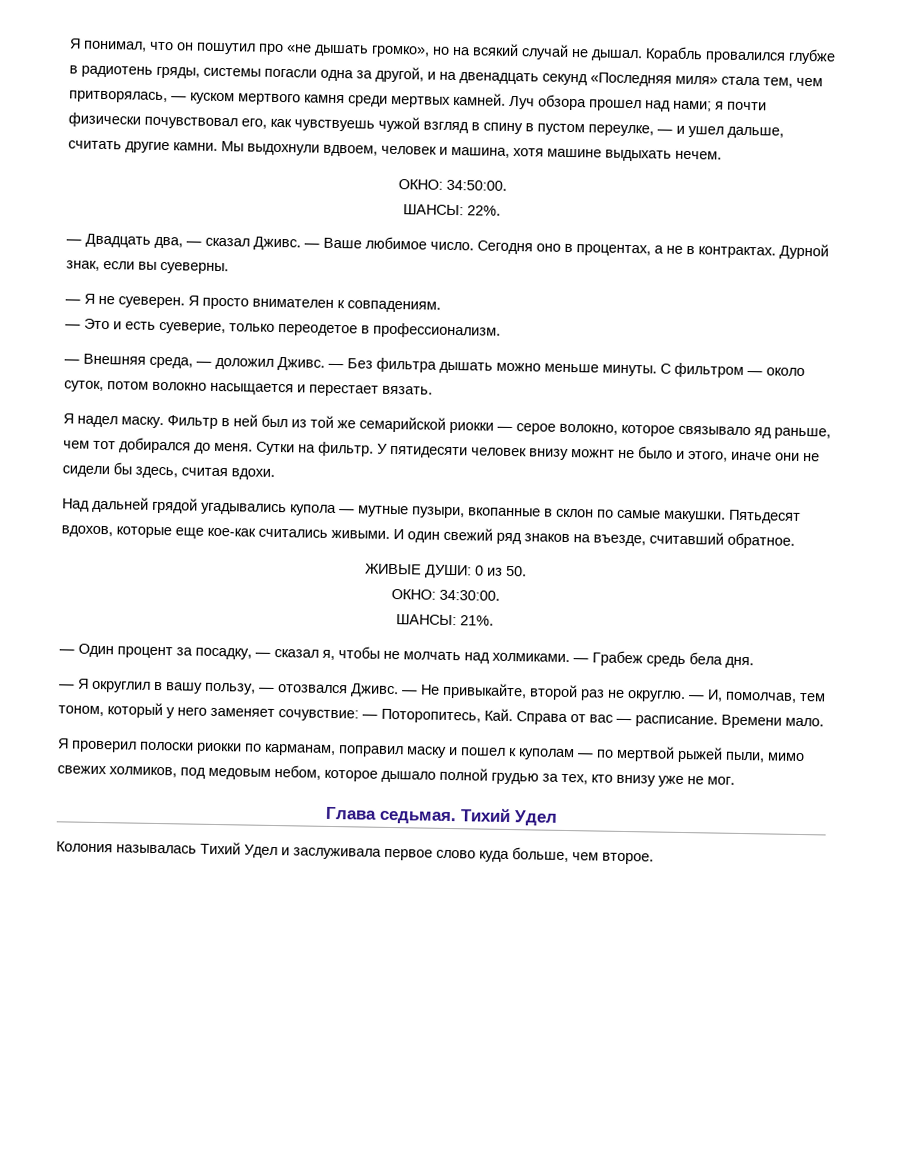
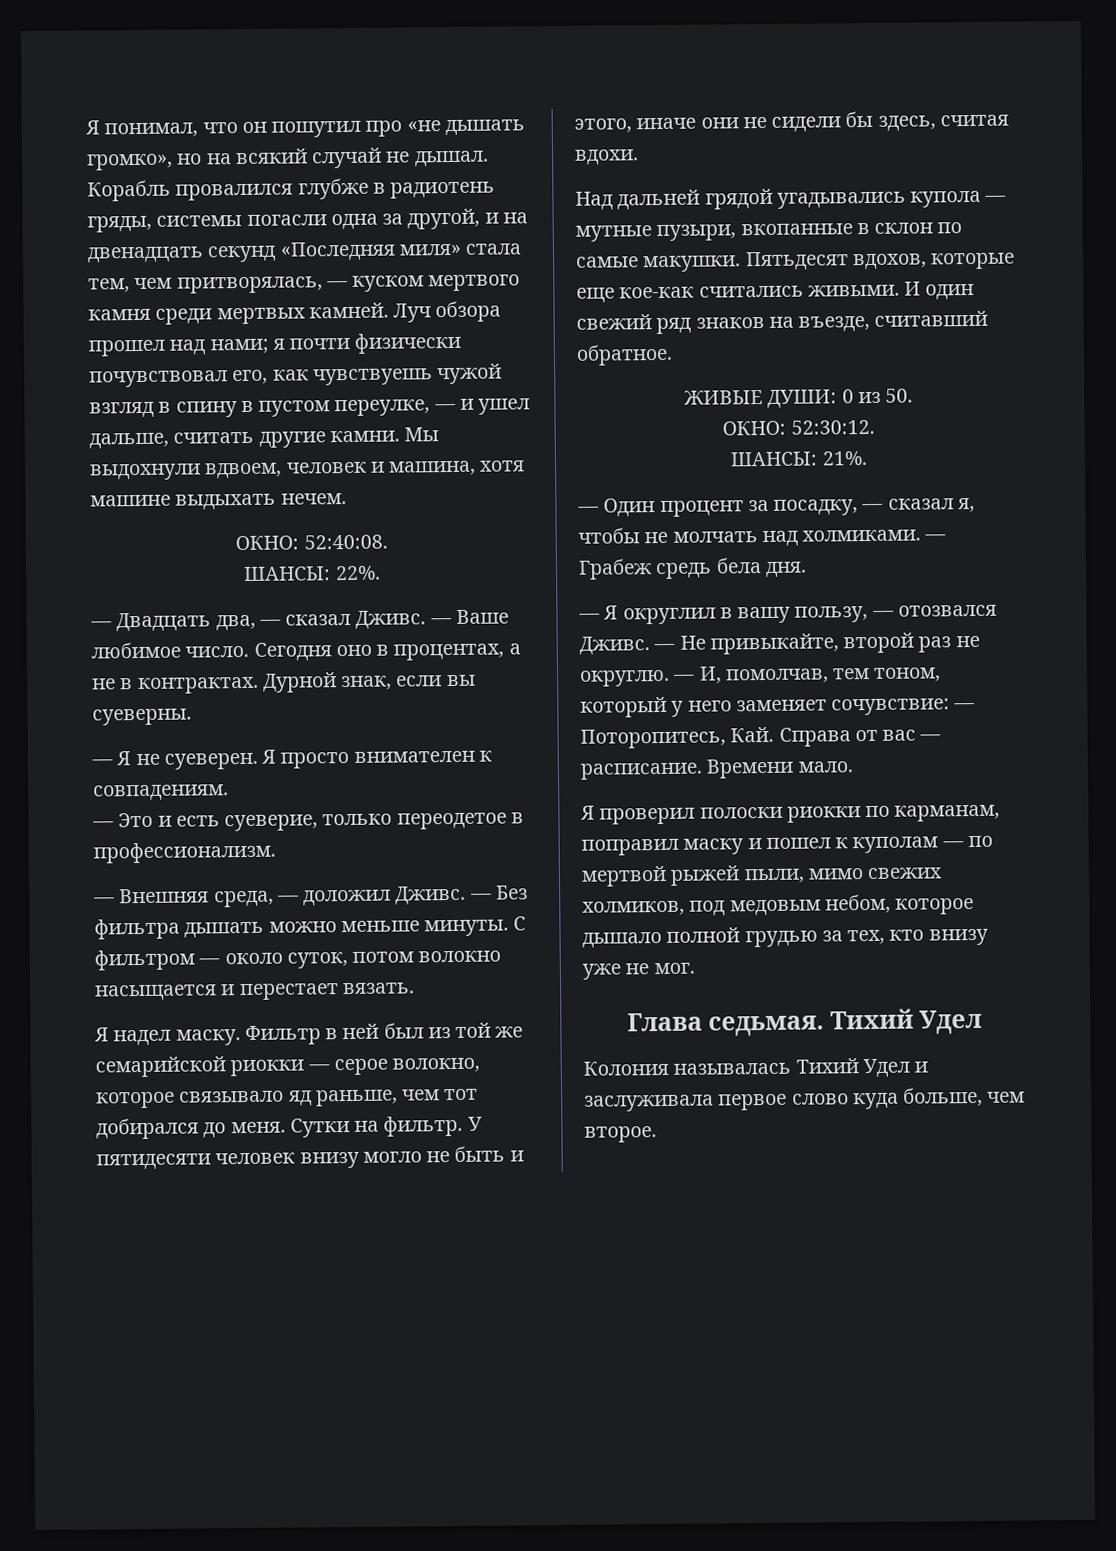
[445,179,507,191] 34:50:00. -> [303,534,388,550] 52:40:08.
[571,446,673,459] можнт не было -> [362,1145,506,1163] могло не быть
[438,589,500,601] 34:30:00. -> [790,419,875,435] 52:30:12.

